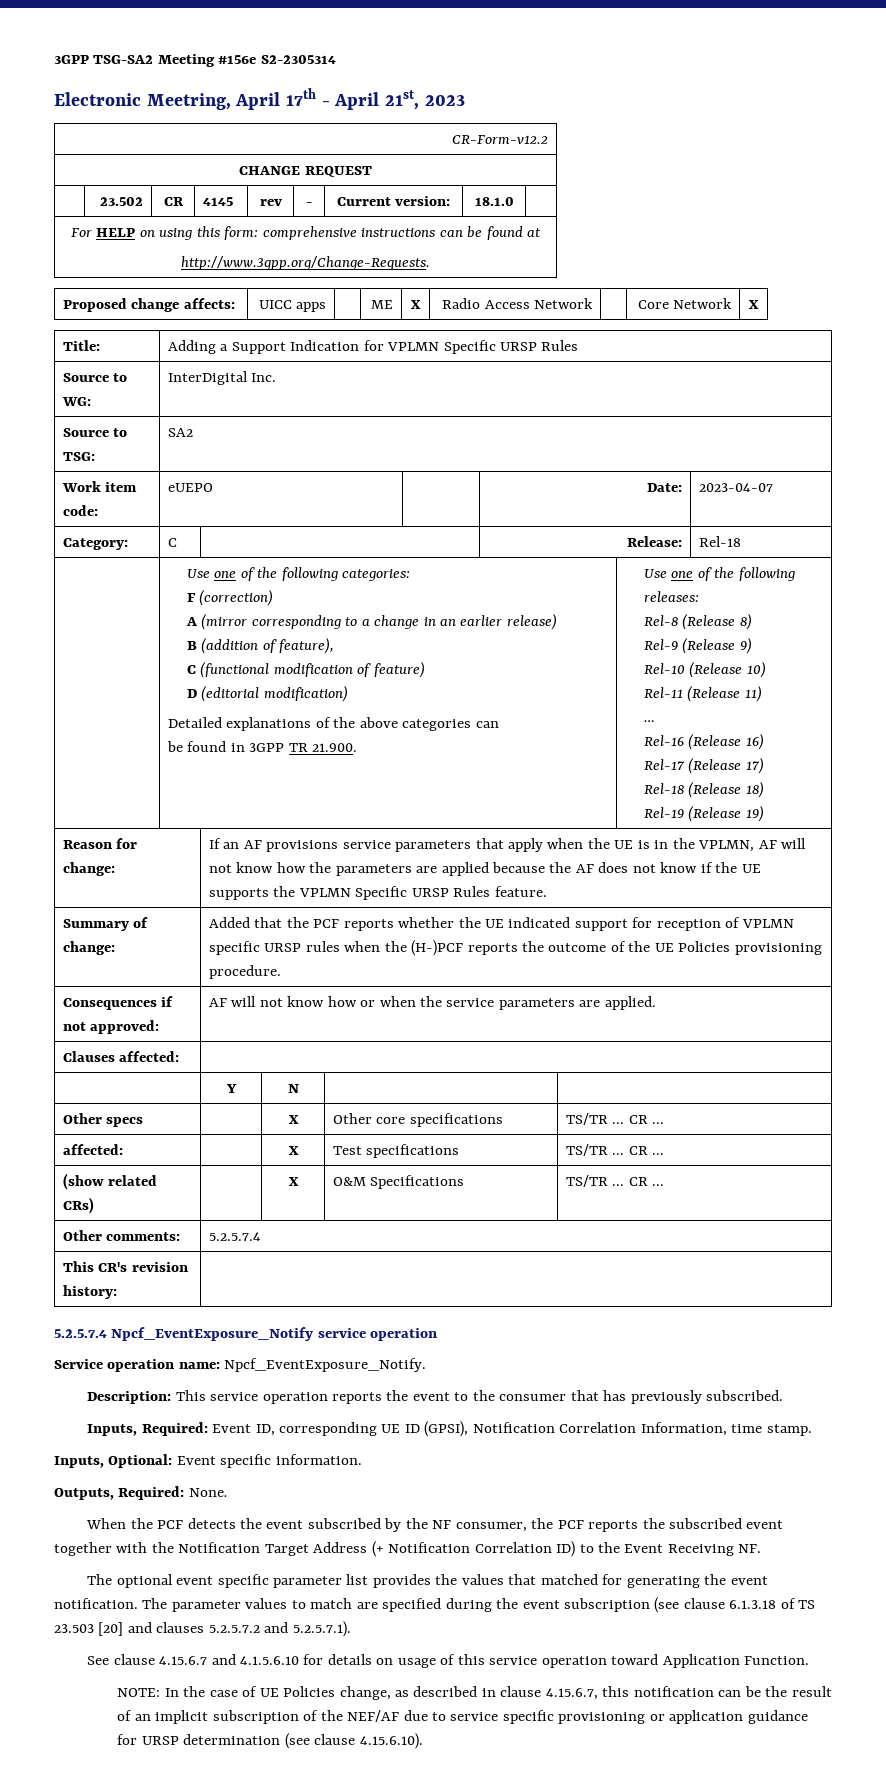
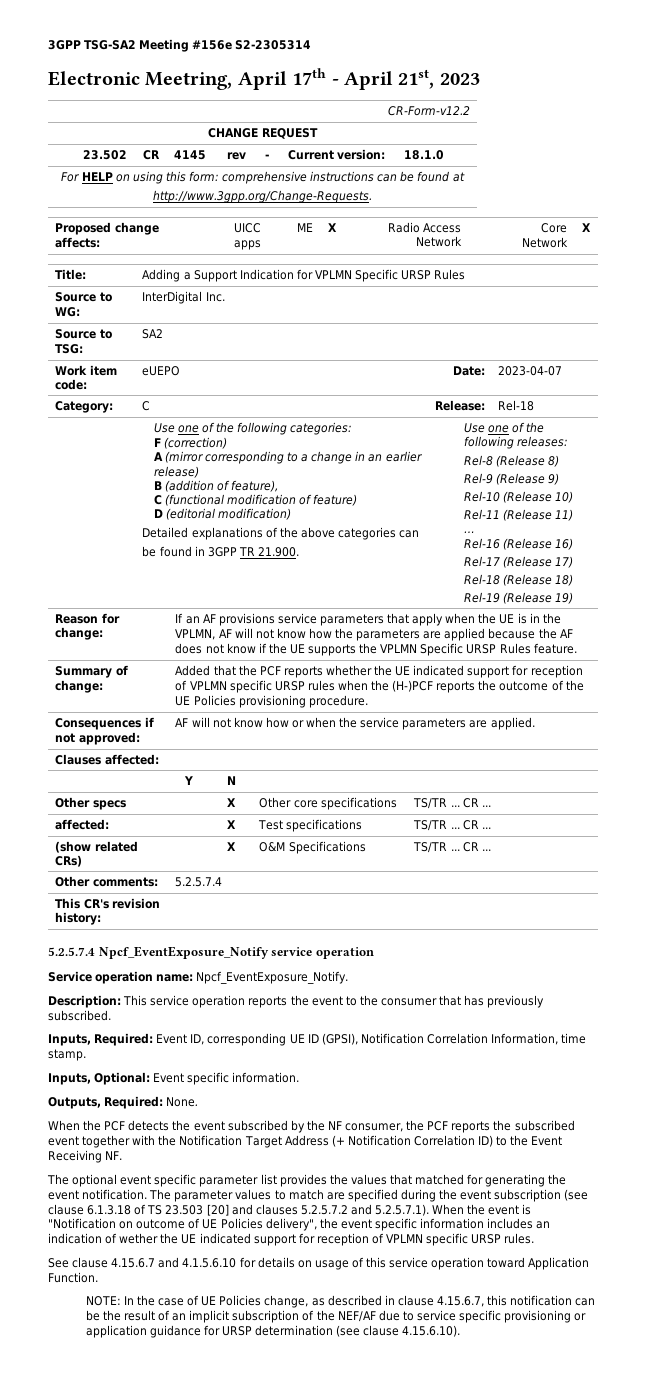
(351, 1629) none -> [432,1204,532,1215] [48,1218,551,1231] [48,1233,535,1246] When the event is "Notification on outcome of UE Policies delivery", the event specific information includes an indication of wether the UE indicated support for reception of VPLMN specific URSP rules.

